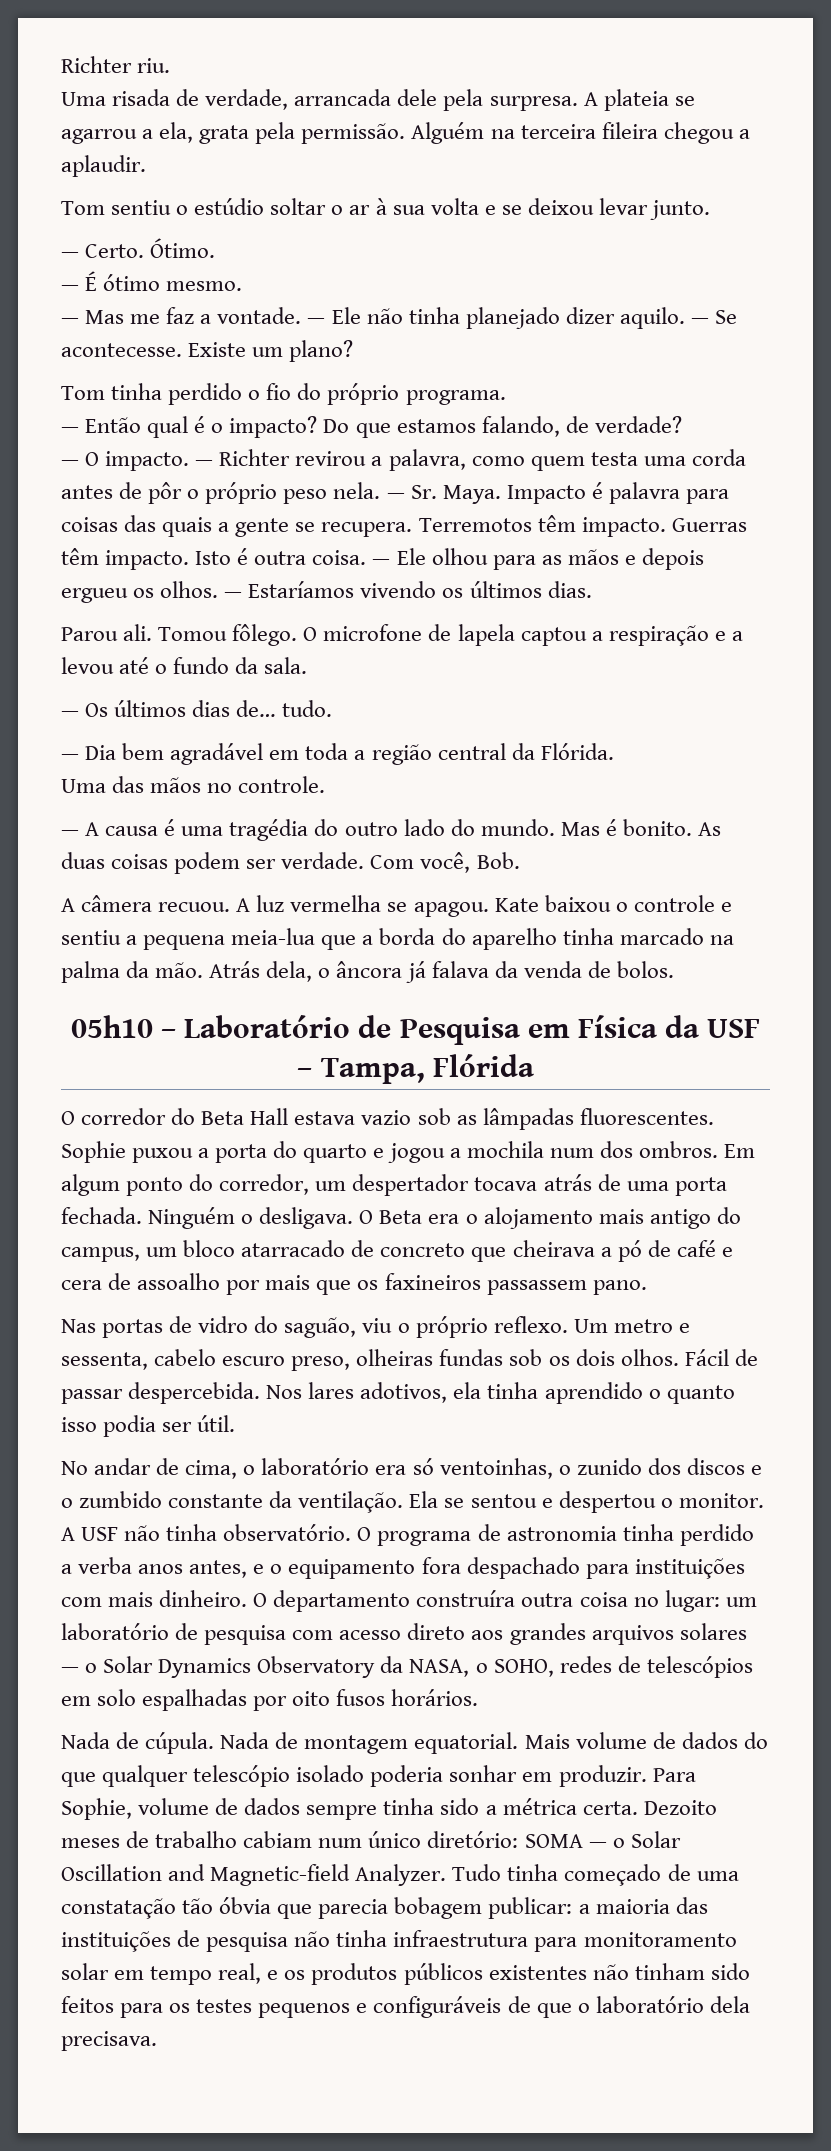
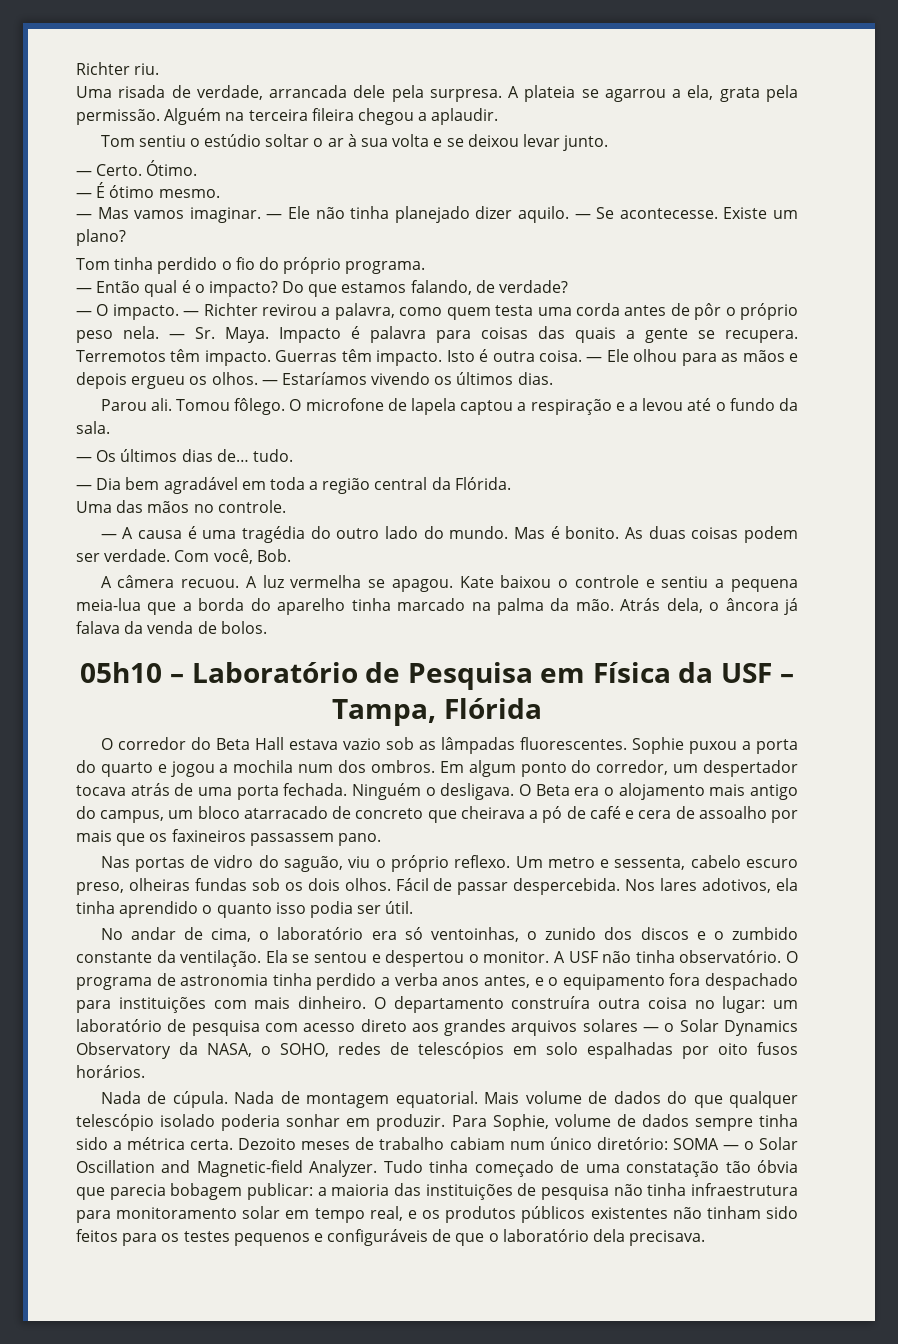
[130,307,302,324] me faz a vontade. -> [134,207,261,223] vamos imaginar.

